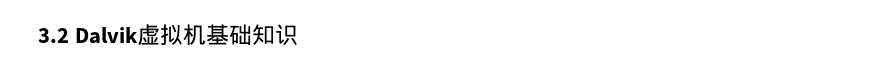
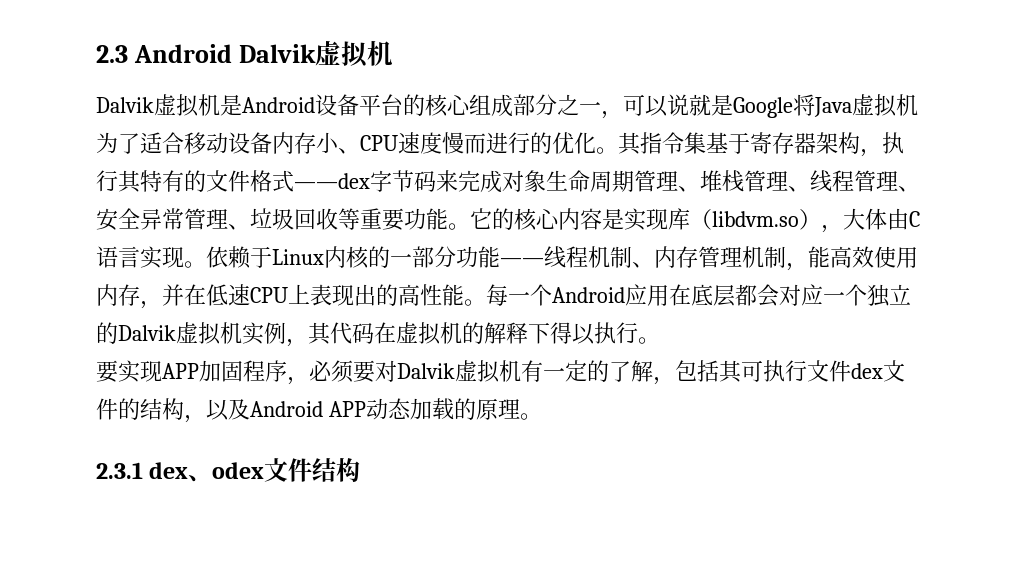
[38,24,299,46] 3.2 Dalvik虚拟机基础知识 -> [96,40,393,67] [96,94,918,119] [96,132,904,157] [96,170,920,193] [96,208,920,233] [96,246,918,271] [96,284,911,309] [96,322,660,347] [96,360,905,385] [96,398,542,423] [96,458,361,482] 2.3 Android Dalvik虚拟机 // Dalvik虚拟机是Android设备平台的核心组成部分之一，可以说就是Google将Java虚拟机为了适合移动设备内存小、CPU速度慢而进行的优化。其指令集基于寄存器架构，执行其特有的文件格式——dex字节码来完成对象生命周期管理、堆栈管理、线程管理、安全异常管理、垃圾回收等重要功能。它的核心内容是实现库（libdvm.so），大体由C语言实现。依赖于Linux内核的一部分功能——线程机制、内存管理机制，能高效使用内存，并在低速CPU上表现出的高性能。每一个Android应用在底层都会对应一个独立的Dalvik虚拟机实例，其代码在虚拟机的解释下得以执行。 // 要实现APP加固程序，必须要对Dalvik虚拟机有一定的了解，包括其可执行文件dex文件的结构，以及Android APP动态加载的原理。 // 2.3.1 dex、odex文件结构

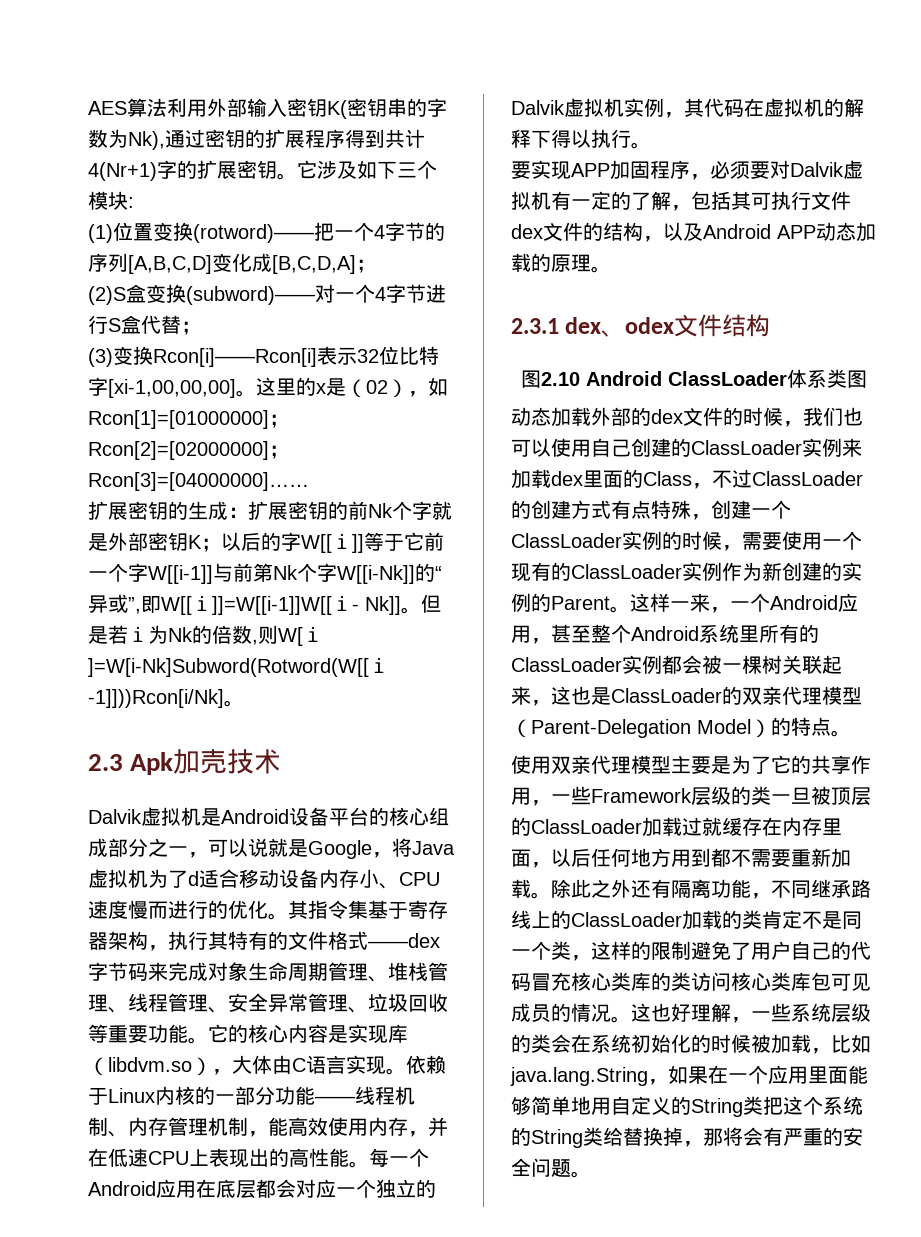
[96,40,393,67] 2.3 Android Dalvik虚拟机 -> [88,98,447,119] [88,129,425,150] [88,160,437,181] [88,191,134,210] [88,222,445,243] [88,253,376,274] [88,284,446,305] [88,315,201,335] [88,346,439,367] [88,377,448,398] [88,410,289,429] [88,441,289,460] [88,472,309,491] [88,501,452,520] [88,532,444,553] [88,563,442,584] [88,594,441,615] [88,625,323,646] [88,657,389,677] [88,689,244,708] [88,749,282,775] AES算法利用外部输入密钥K(密钥串的字数为Nk),通过密钥的扩展程序得到共计4(Nr+1)字的扩展密钥。它涉及如下三个模块: // (1)位置变换(rotword)——把一个4字节的序列[A,B,C,D]变化成[B,C,D,A]； // (2)S盒变换(subword)——对一个4字节进行S盒代替； // (3)变换Rcon[i]——Rcon[i]表示32位比特字[xi-1,00,00,00]。这里的x是（02），如Rcon[1]=[01000000]；Rcon[2]=[02000000]；Rcon[3]=[04000000]…… // 扩展密钥的生成：扩展密钥的前Nk个字就是外部密钥K；以后的字W[[ｉ]]等于它前一个字W[[i-1]]与前第Nk个字W[[i-Nk]]的“异或”,即W[[ｉ]]=W[[i-1]]W[[ｉ- Nk]]。但是若ｉ为Nk的倍数,则W[ｉ]=W[i-Nk]Subword(Rotword(W[[ｉ-1]]))Rcon[i/Nk]。 // 2.3 Apk加壳技术
(793, 107) none -> [372,852,392,858] ，
(140, 143) none -> [188,871,199,886] d
(361, 470) none -> [521,369,867,388] [511,407,863,427] [511,438,862,457] [511,469,863,489] [511,500,791,520] [511,531,862,551] [511,562,862,582] [511,593,858,613] [511,624,819,644] [511,655,842,674] [511,686,862,706] [511,717,851,738] [511,755,871,774] [511,786,871,806] [511,817,842,837] [511,848,851,868] [511,879,871,899] [511,910,862,930] [511,941,871,961] [511,972,871,991] [511,1003,871,1023] [511,1034,871,1054] [510,1065,868,1086] [511,1096,863,1117] [511,1127,863,1148] [511,1158,591,1178] // 图2.10 Android ClassLoader体系类图 // 动态加载外部的dex文件的时候，我们也可以使用自己创建的ClassLoader实例来加载dex里面的Class，不过ClassLoader的创建方式有点特殊，创建一个ClassLoader实例的时候，需要使用一个现有的ClassLoader实例作为新创建的实例的Parent。这样一来，一个Android应用，甚至整个Android系统里所有的ClassLoader实例都会被一棵树关联起来，这也是ClassLoader的双亲代理模型（Parent-Delegation Model）的特点。 // 使用双亲代理模型主要是为了它的共享作用，一些Framework层级的类一旦被顶层的ClassLoader加载过就缓存在内存里面，以后任何地方用到都不需要重新加载。除此之外还有隔离功能，不同继承路线上的ClassLoader加载的类肯定不是同一个类，这样的限制避免了用户自己的代码冒充核心类库的类访问核心类库包可见成员的情况。这也好理解，一些系统层级的类会在系统初始化的时候被加载，比如java.lang.String，如果在一个应用里面能够简单地用自定义的String类把这个系统的String类给替换掉，那将会有严重的安全问题。

